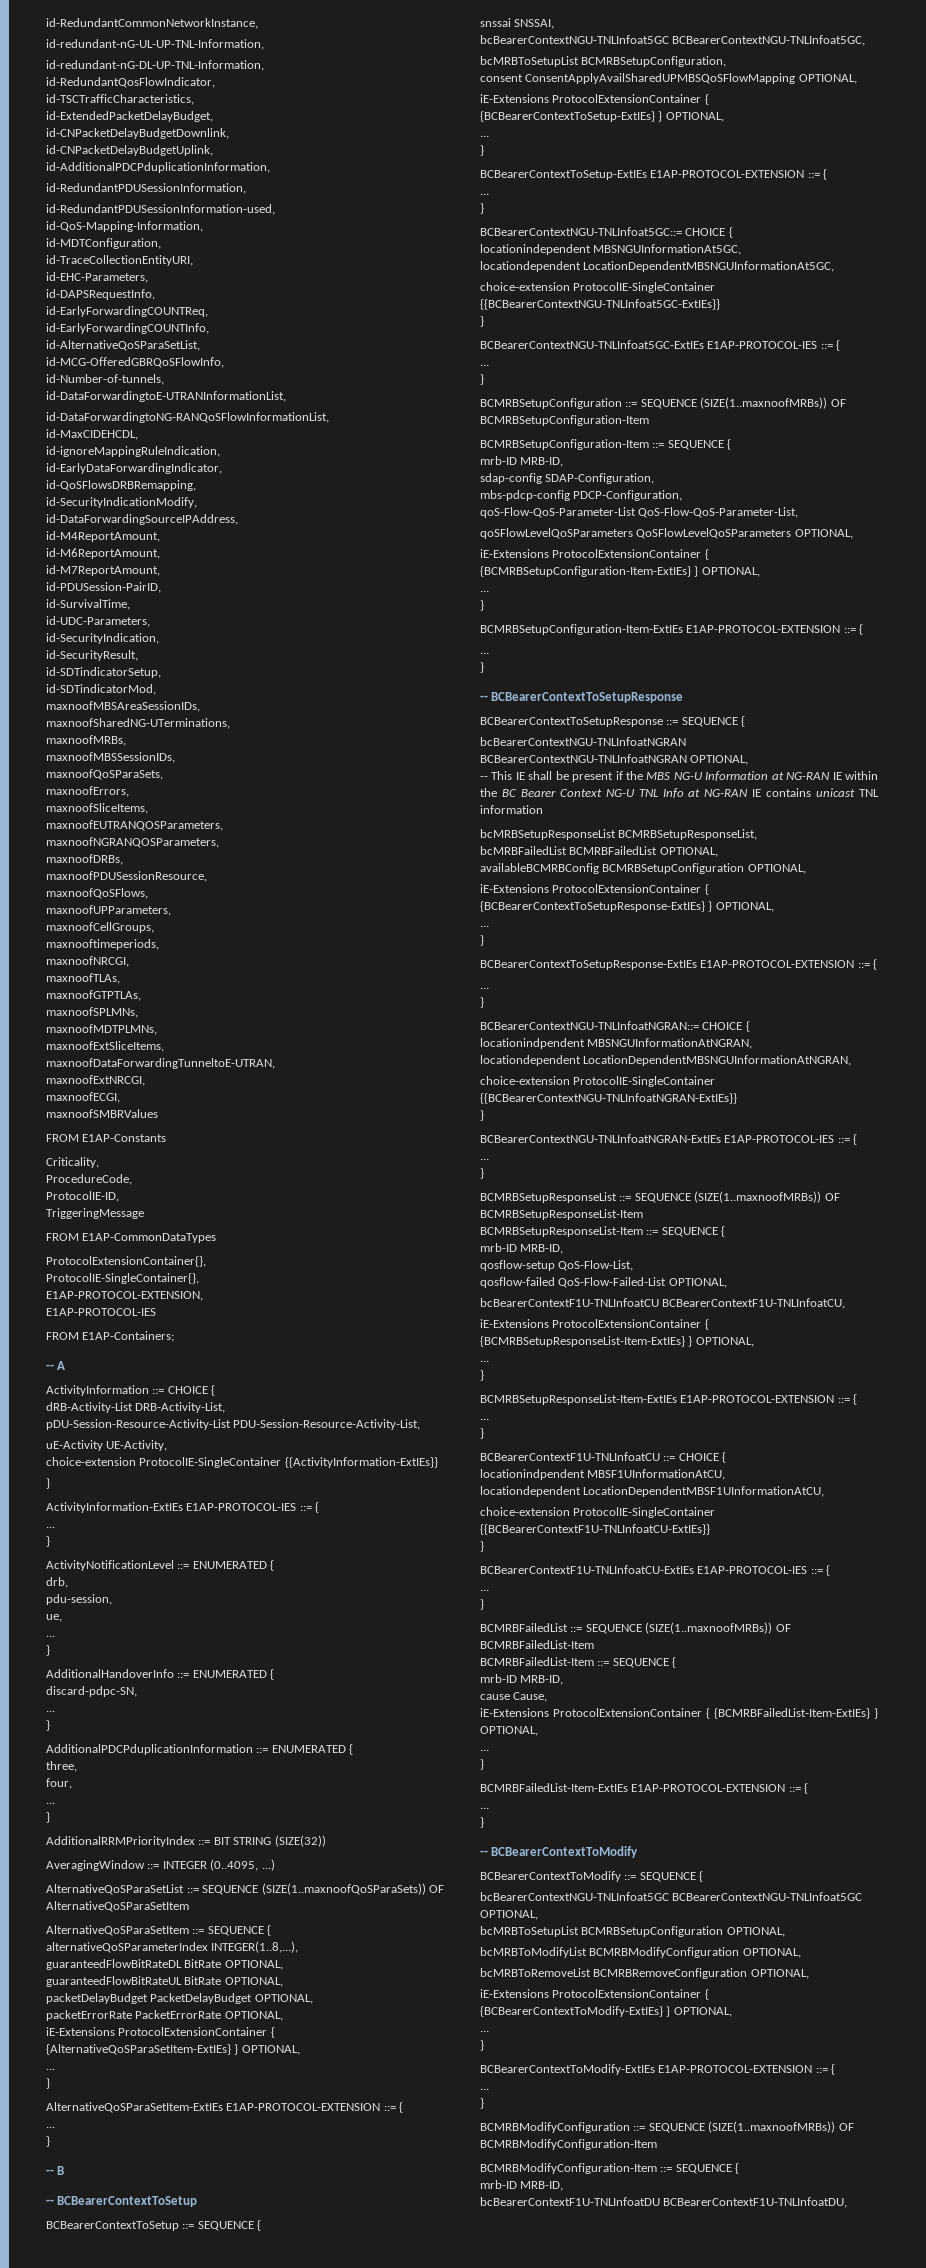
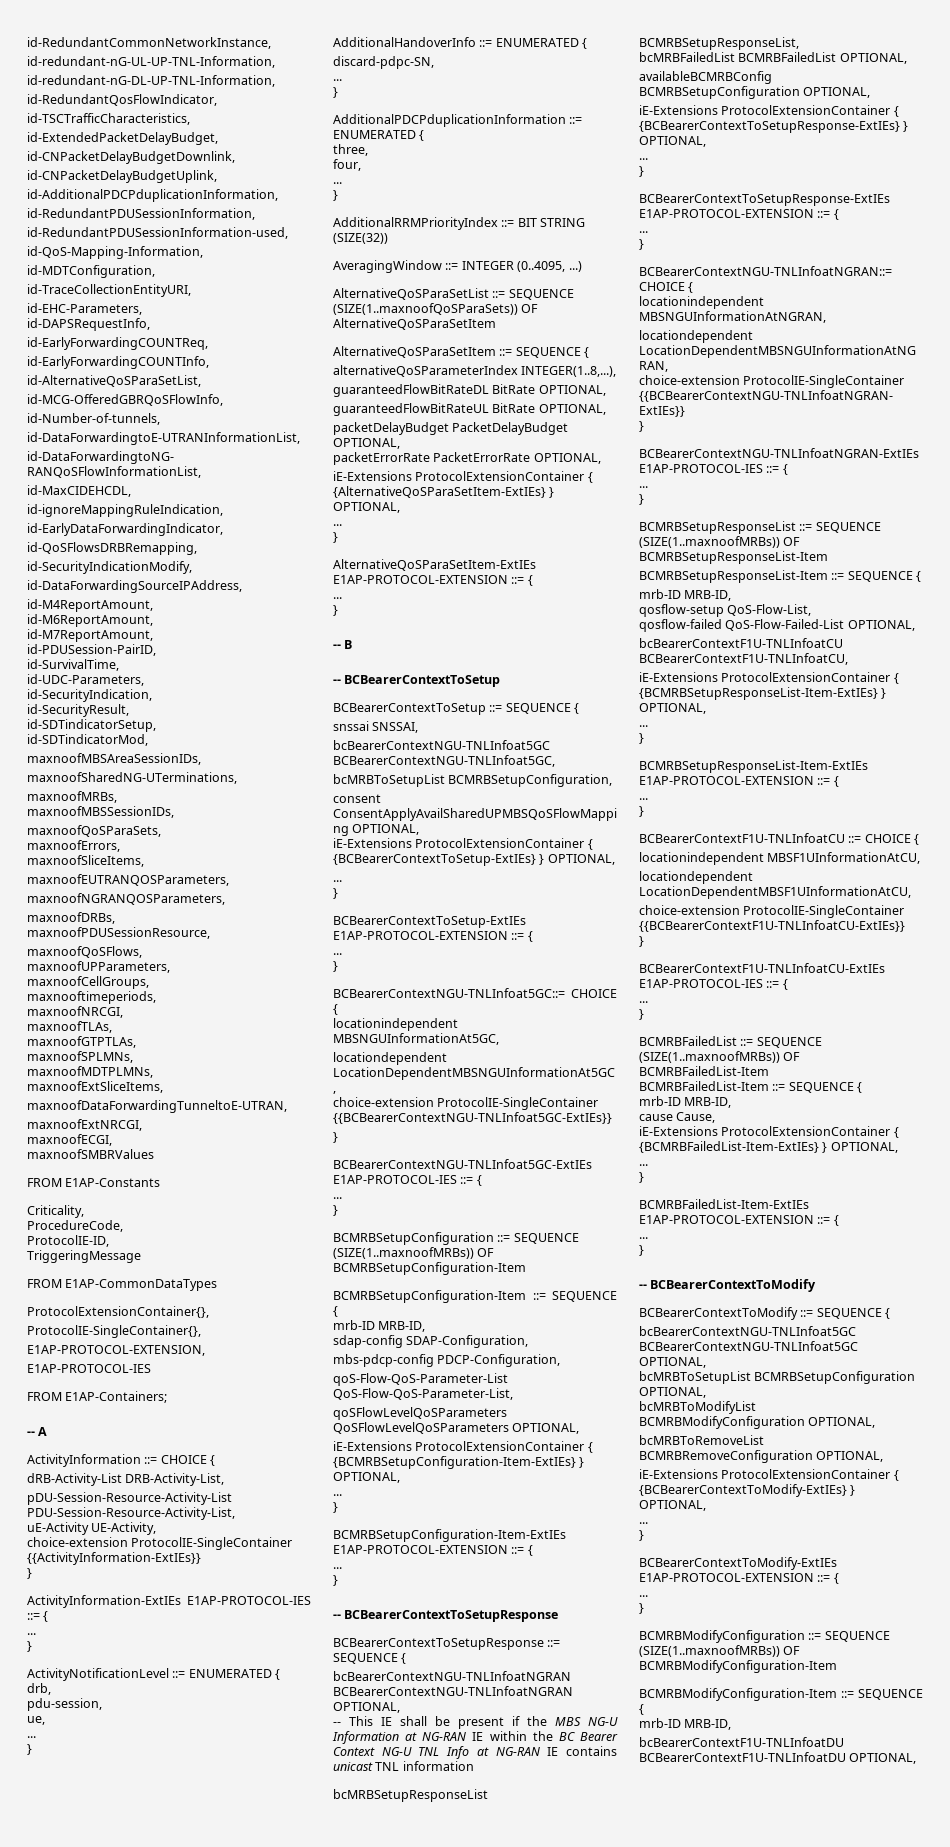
[480,1038,585,1049] locationindpendent -> [639,296,764,309] locationindependent
[480,1469,585,1480] locationindpendent -> [639,852,764,865] locationindependent
[663,2197,848,2208] BCBearerContextF1U-TNLInfoatDU, -> [639,1752,917,1764] BCBearerContextF1U-TNLInfoatDU OPTIONAL,

